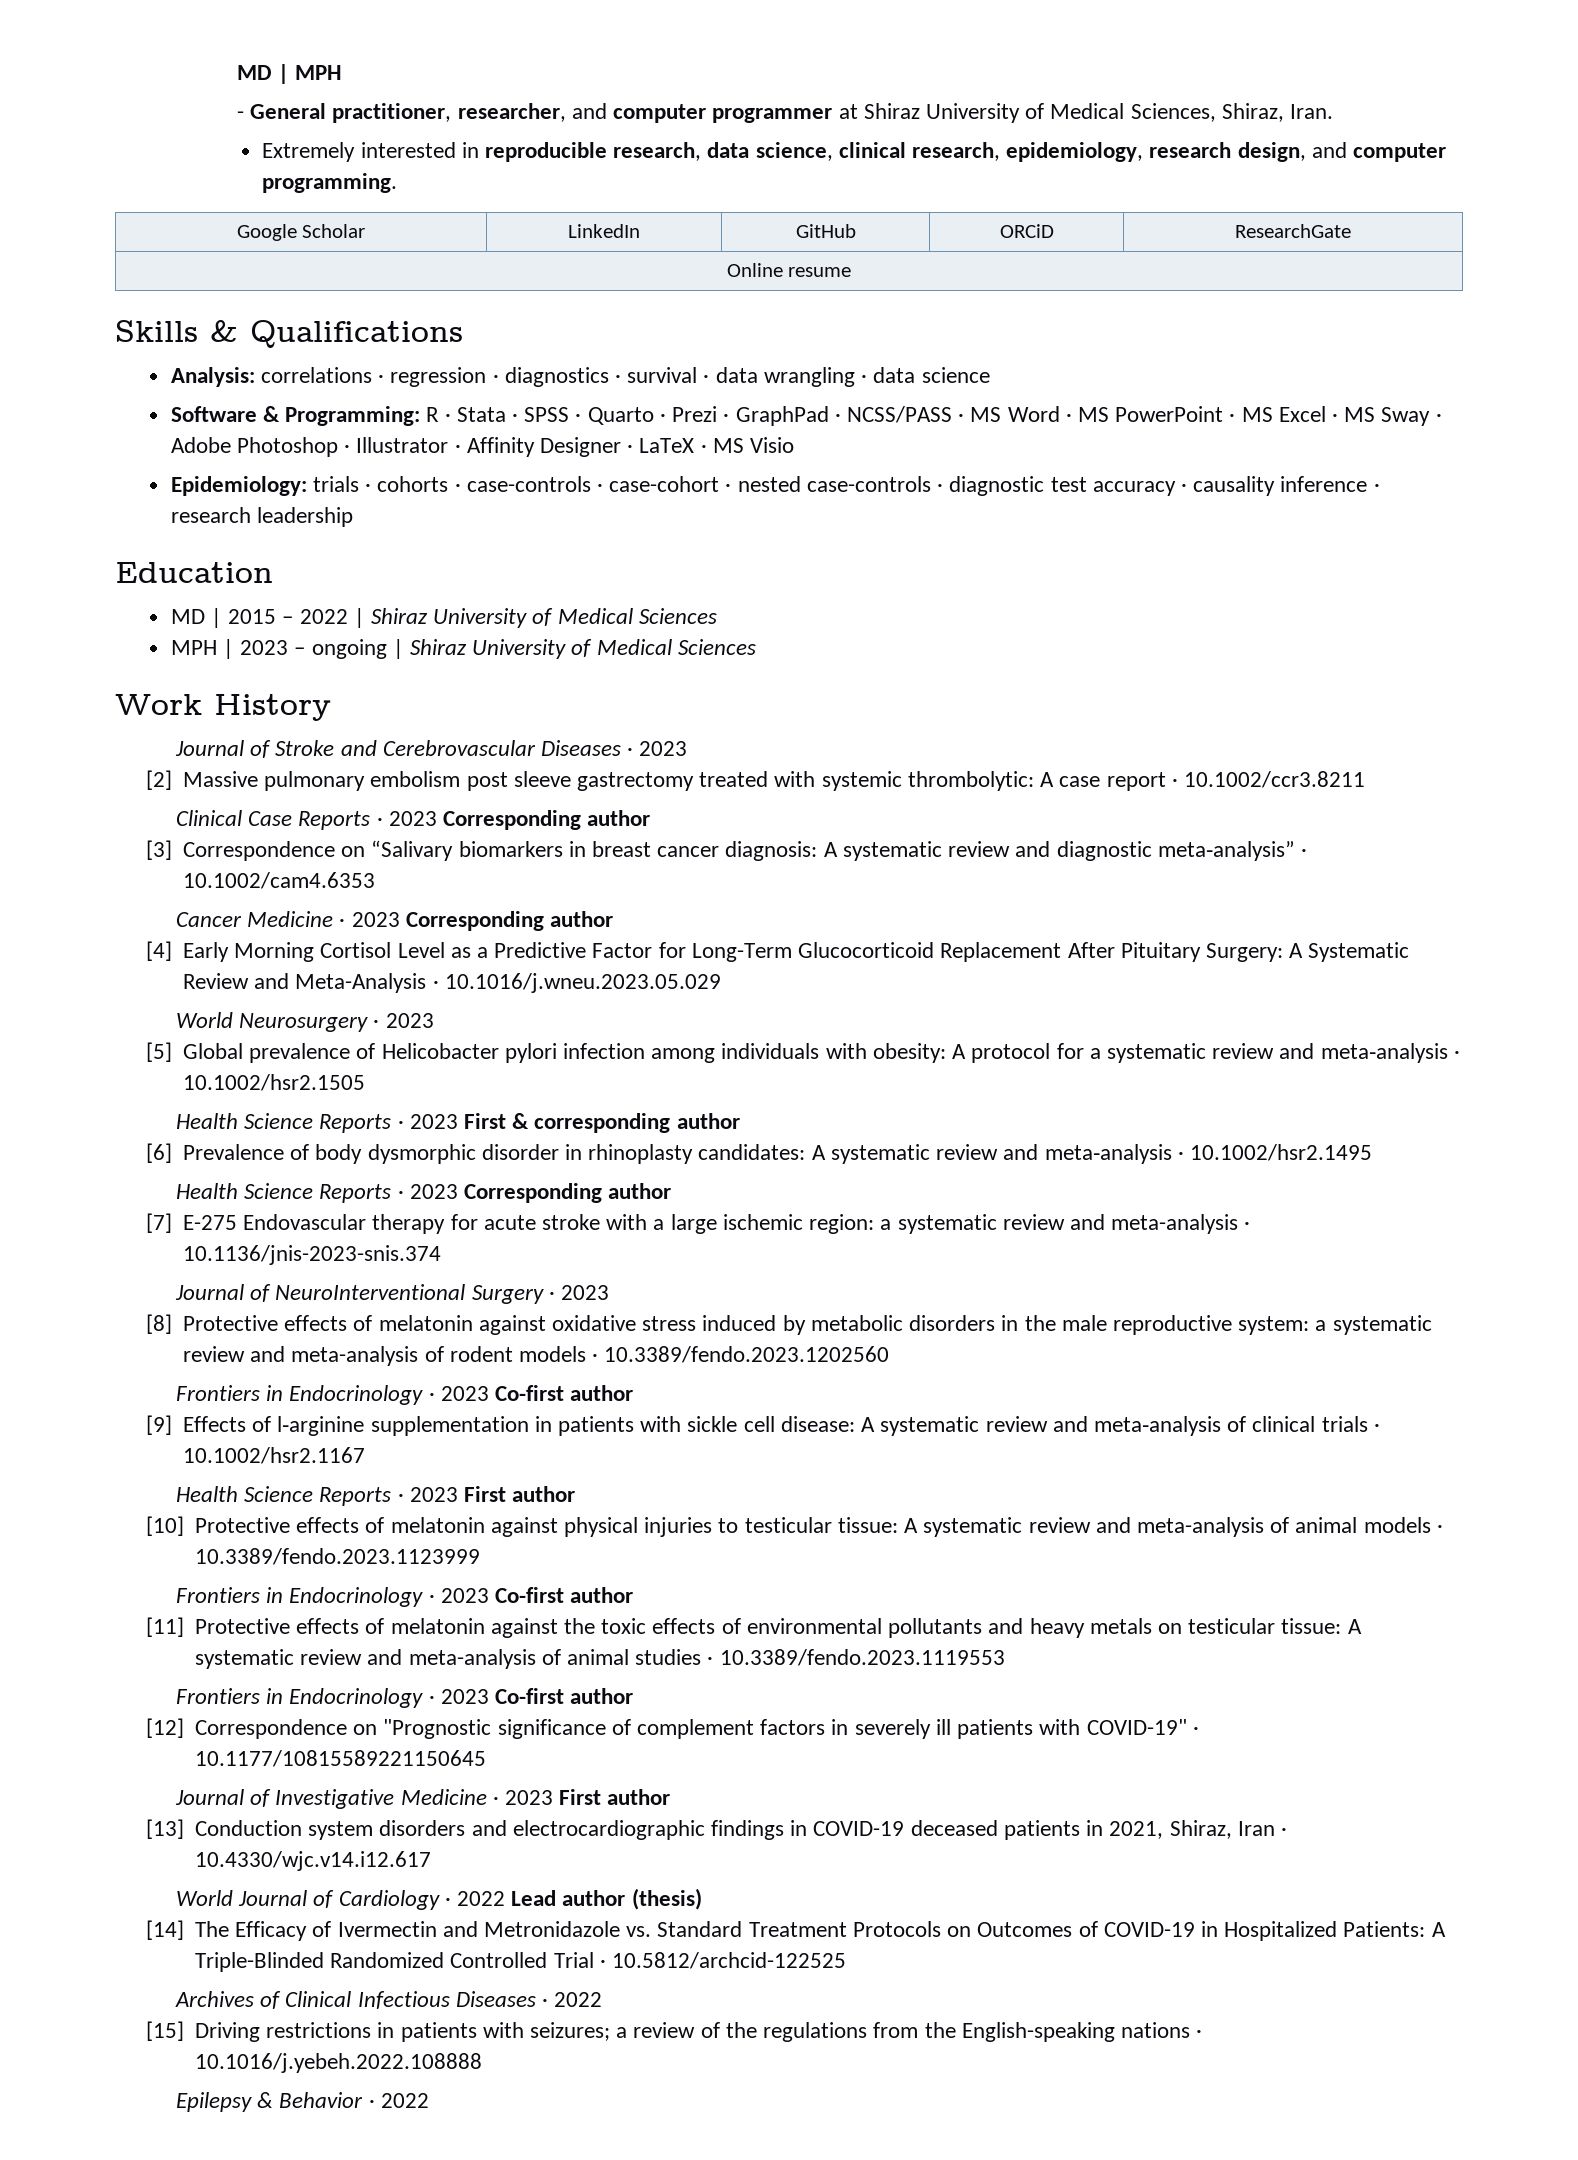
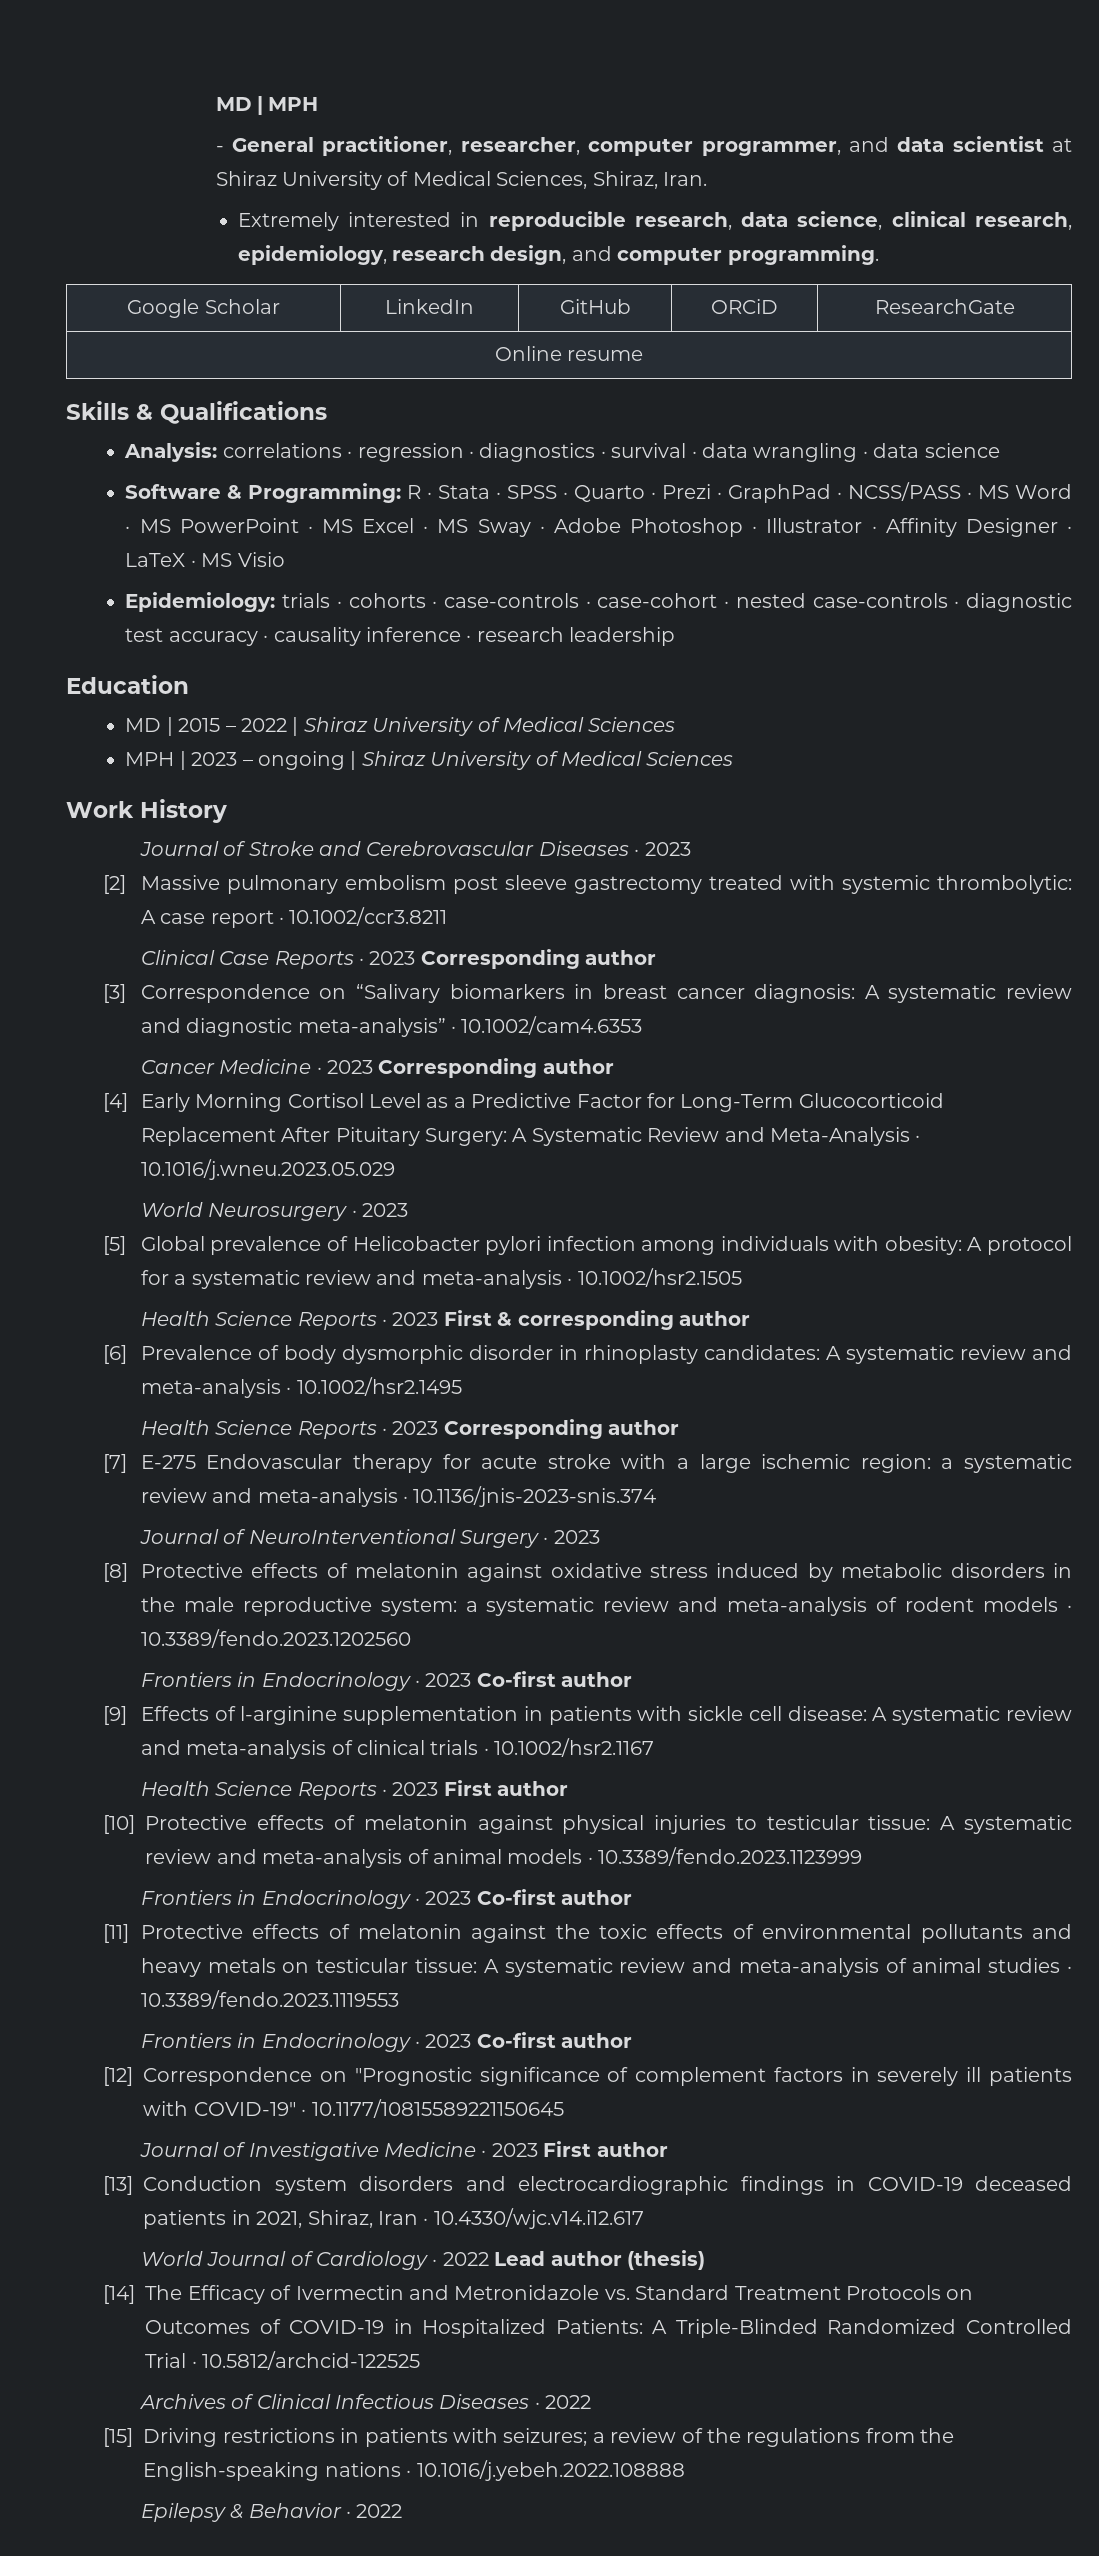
[571,103,833,123] and computer programmer -> [588,136,1044,156] computer programmer, and data scientist

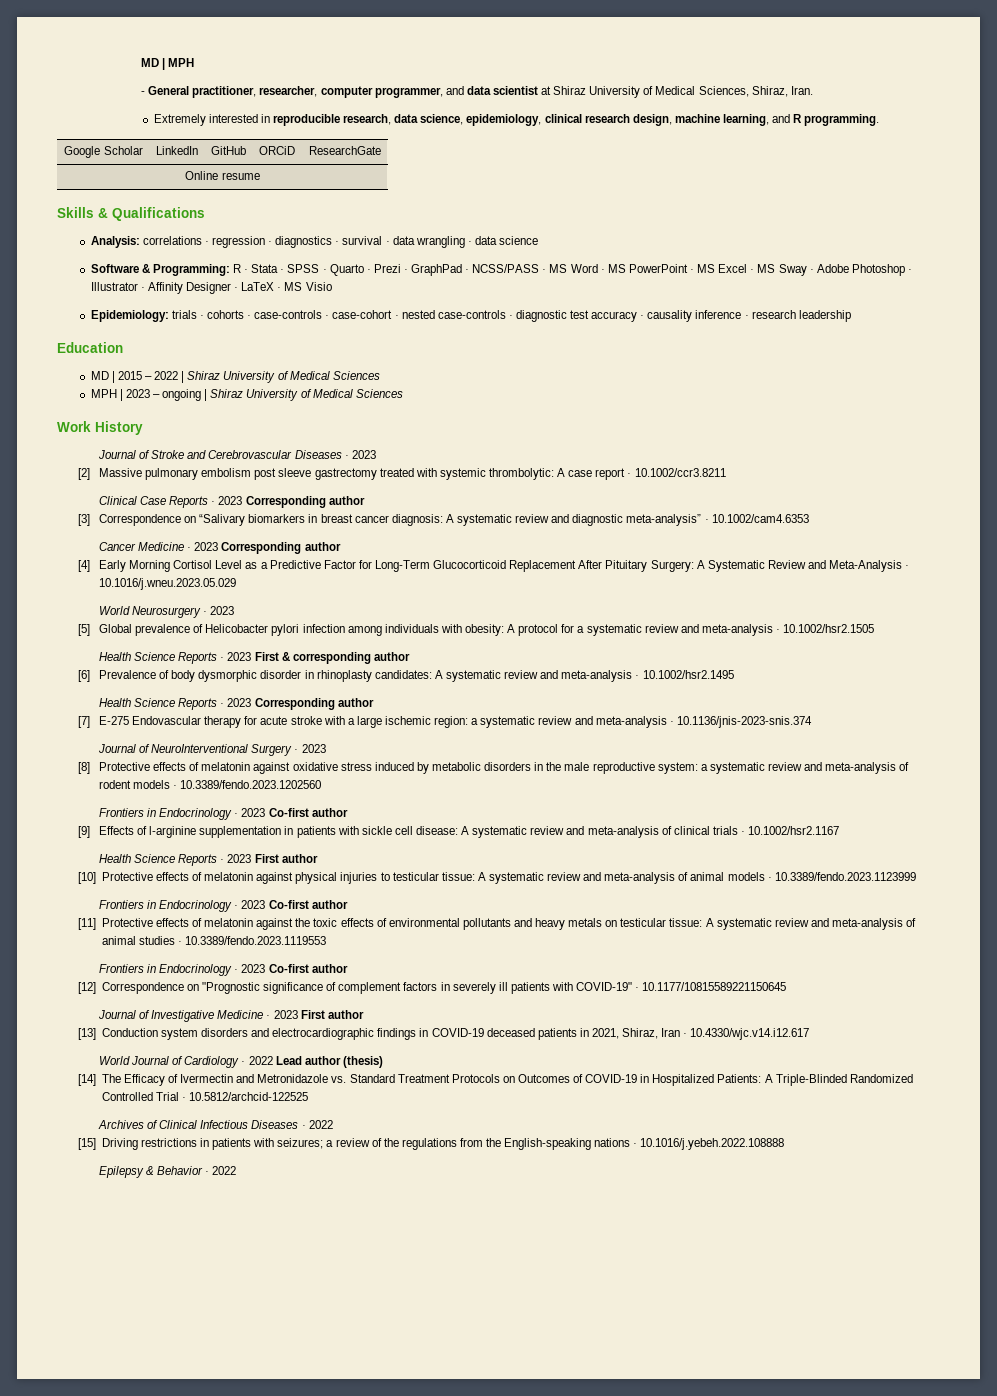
[891,211,1072,230] [237,245,723,265] clinical research, epidemiology, research design, and computer -> [466,114,803,126] epidemiology, clinical research design, machine learning, and R

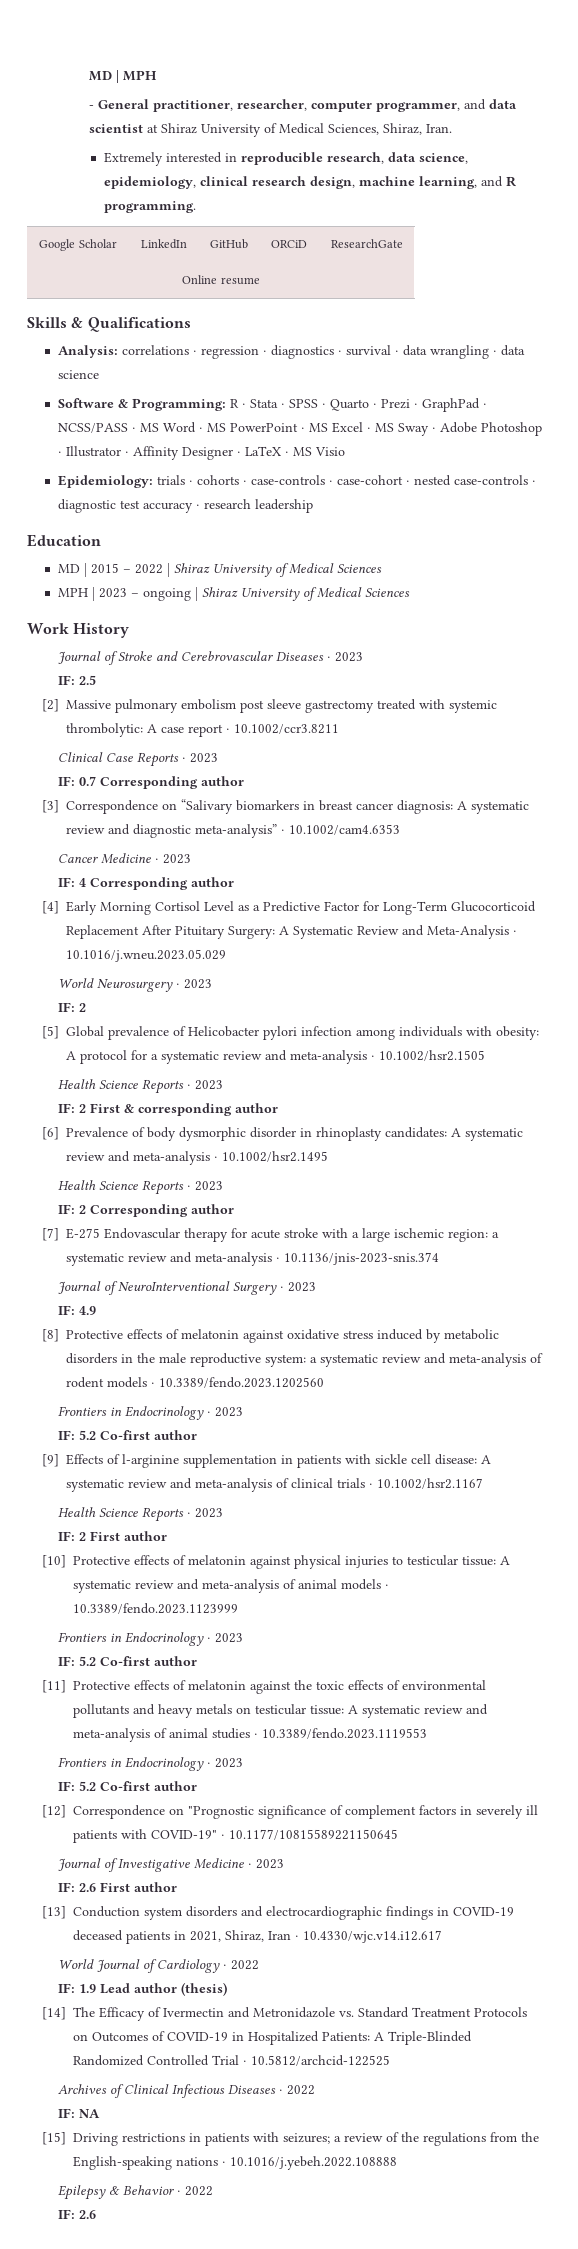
[647,310,749,322] causality inference · -> (200, 506) none
(376, 454) none -> [57,675,96,685] // IF: 2.5
(243, 500) none -> [57,776,96,786] // IF: 0.7
(219, 546) none -> [57,877,86,887] // IF: 4
(235, 610) none -> [57,1002,86,1012] // IF: 2
(252, 656) none -> [57,1103,86,1113] // IF: 2
(252, 702) none -> [57,1204,86,1214] // IF: 2
(326, 748) none -> [57,1305,96,1315] // IF: 4.9
(266, 812) none -> [57,1430,96,1440] // IF: 5.2
(252, 858) none -> [57,1531,86,1541] // IF: 2
(266, 904) none -> [57,1656,96,1666] // IF: 5.2
(266, 968) none -> [57,1781,96,1791] // IF: 5.2
(298, 1014) none -> [57,1882,96,1892] // IF: 2.6
(273, 1060) none -> [57,1983,96,1993] // IF: 1.9
(333, 1124) none -> [57,2108,100,2118] // IF: NA
(237, 1170) none -> [57,2209,96,2219] // IF: 2.6

